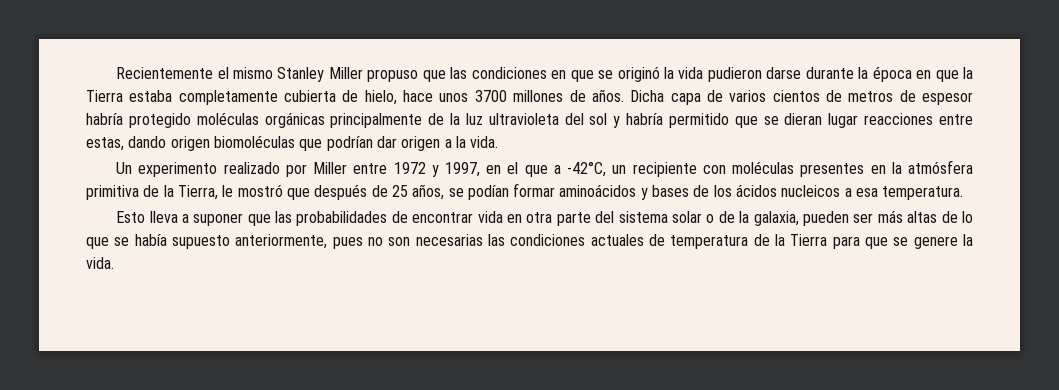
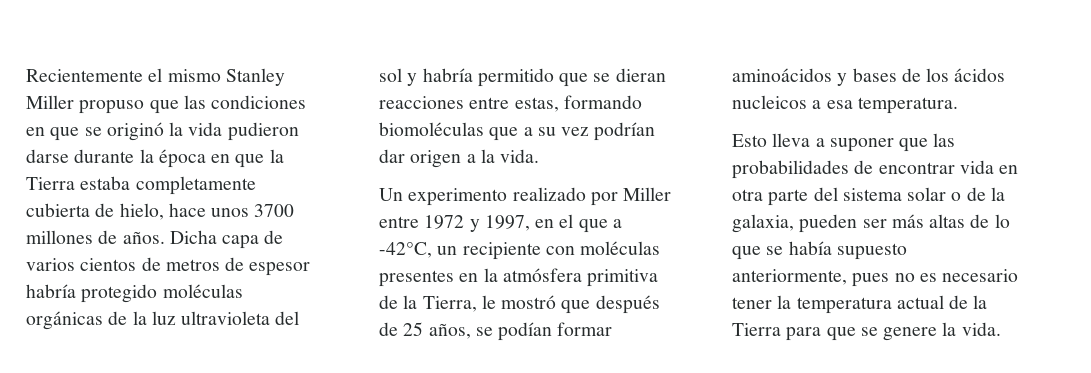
[330,113,423,128] principalmente -> (103, 320) none
[828,113,859,128] lugar -> (666, 75) none
[128,135,323,151] dando origen biomoléculas que -> [563,95,642,109] [379,122,590,141] formando biomoléculas que a su vez
[388,234,749,249] son necesarias las condiciones actuales de temperatura -> [919,269,1019,282] [732,295,944,314] es necesario tener la temperatura actual

